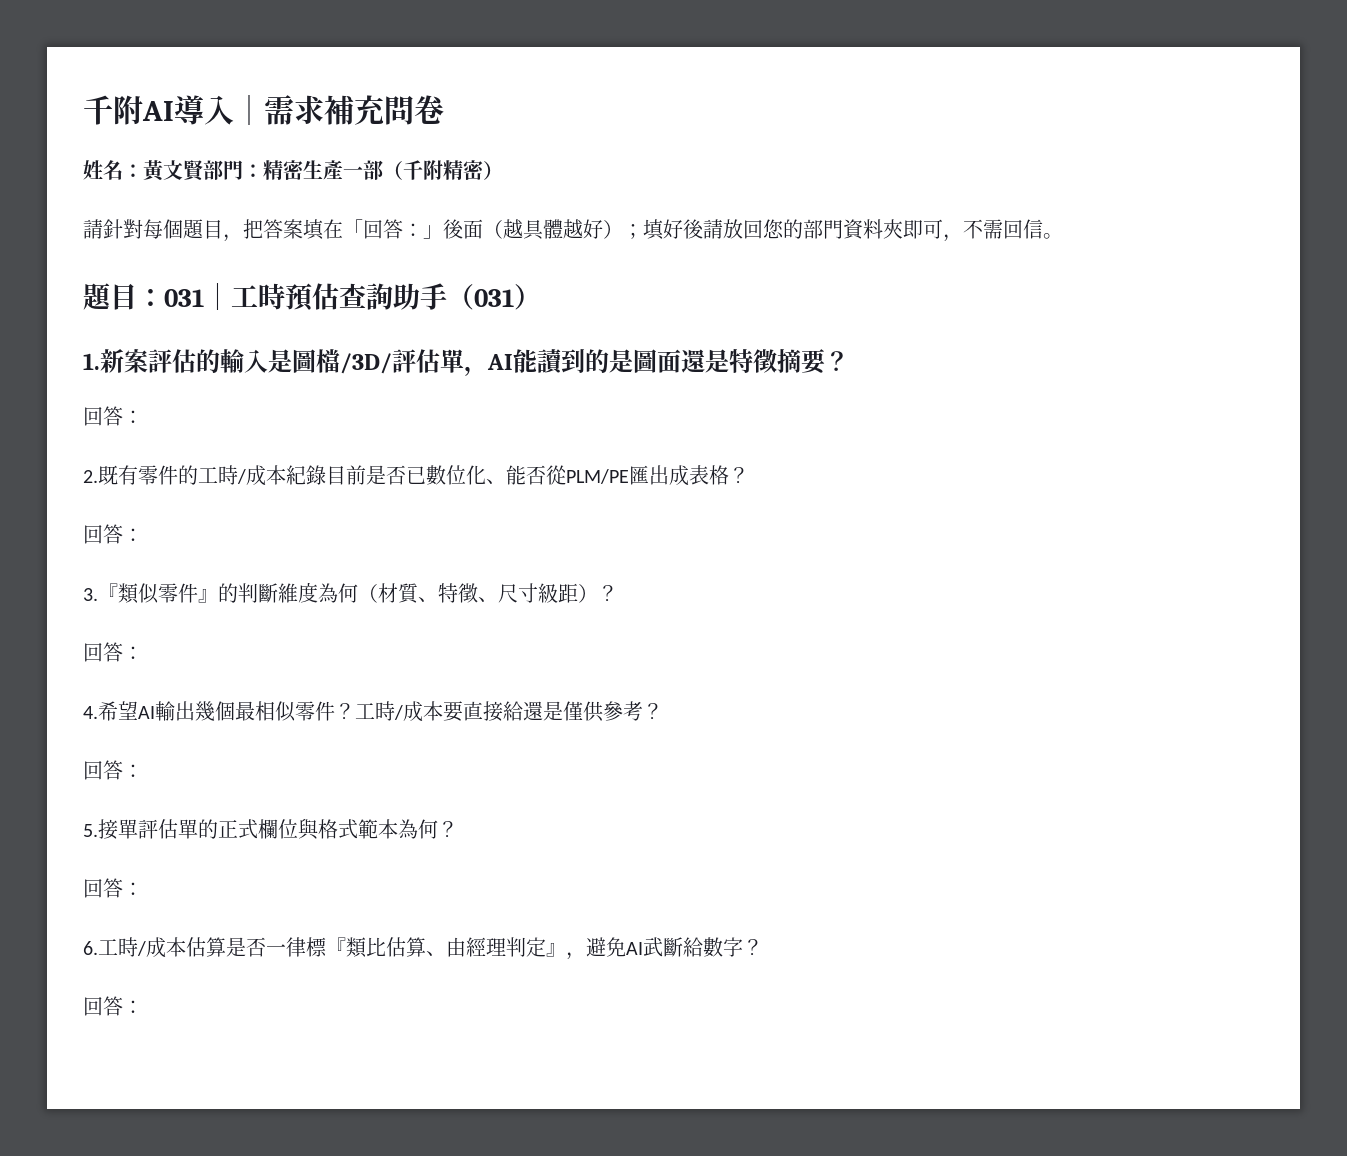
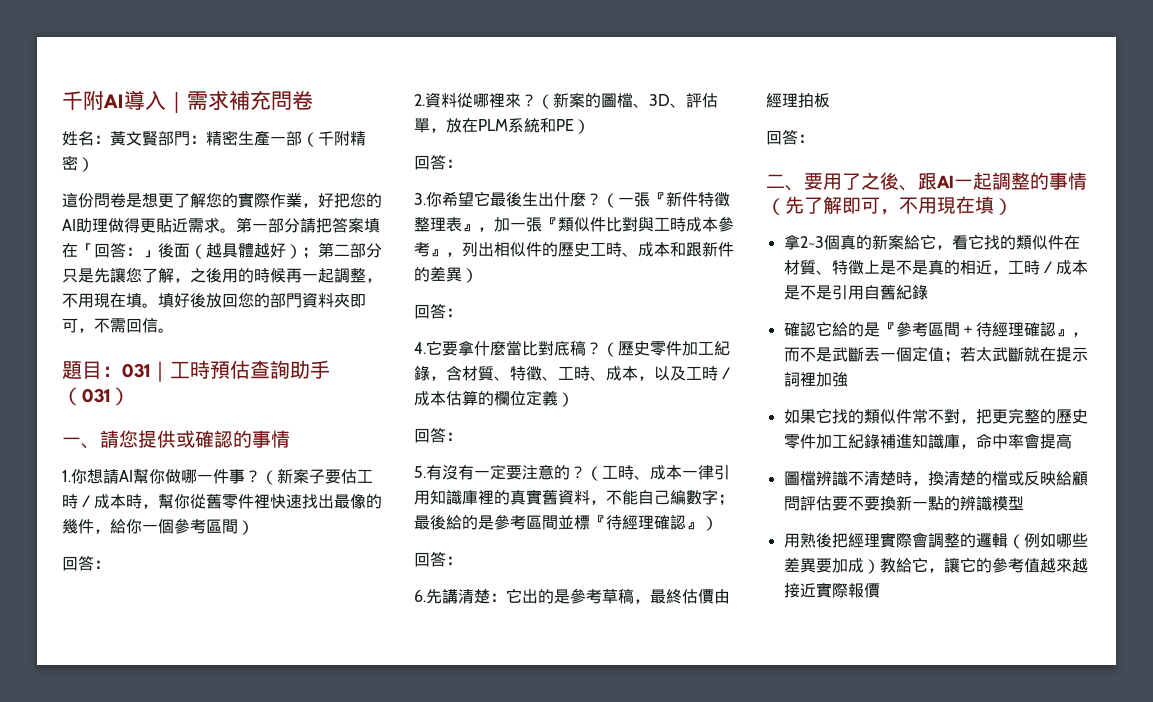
[83,219,243,242] 請針對每個題目， -> [62,192,382,208] [62,217,316,233] 這份問卷是想更了解您的實際作業，好把您的AI助理做得更貼近需求。第一部分請
[643,219,723,240] 填好後請 -> [318,242,382,258] [62,267,382,283] [62,293,206,308] 第二部分只是先讓您了解，之後用的時候再一起調整，不用現在填。填好後
[83,349,849,376] [83,406,143,426] [83,465,749,486] [83,524,143,544] [83,582,618,604] [83,642,143,662] [83,701,663,722] [83,760,143,780] [83,818,458,840] [83,878,143,898] [83,937,763,960] [83,996,143,1016] 1.新案評估的輸入是圖檔/3D/評估單，AI能讀到的是圖面還是特徵摘要？ // 回答： // 2.既有零件的工時/成本紀錄目前是否已數位化、能否從PLM/PE匯出成表格？ // 回答： // 3.『類似零件』的判斷維度為何（材質、特徵、尺寸級距）？ // 回答： // 4.希望AI輸出幾個最相似零件？工時/成本要直接給還是僅供參考？ // 回答： // 5.接單評估單的正式欄位與格式範本為何？ // 回答： // 6.工時/成本估算是否一律標『類比估算、由經理判定』，避免AI武斷給數字？ // 回答： -> [62,430,290,449] [62,468,373,485] [62,494,382,509] [62,518,254,535] [62,555,110,571] [414,92,718,109] [414,118,590,134] [414,154,462,170] [414,191,730,208] [414,216,734,232] [414,241,734,257] [414,266,478,283] [414,303,462,319] [414,340,730,357] [414,365,734,381] [414,390,574,407] [414,427,462,443] [414,464,730,481] [414,489,734,506] [414,514,718,531] [414,551,462,567] [414,588,730,604] [766,93,830,108] [766,129,814,145] [766,172,1087,191] [766,196,1013,215] [783,234,1080,250] [783,260,1088,275] [783,284,928,300] [783,321,1088,337] [783,346,1088,363] [783,371,848,387] [783,408,1088,424] [783,433,1072,449] [783,470,1088,486] [783,495,1024,511] [783,532,1088,549] [783,557,1088,574] [783,582,880,598] 一、請您提供或確認的事情 // 1.你想請AI幫你做哪一件事？（新案子要估工時／成本時，幫你從舊零件裡快速找出最像的幾件，給你一個參考區間） // 回答： // 2.資料從哪裡來？（新案的圖檔、3D、評估單，放在PLM系統和PE） // 回答： // 3.你希望它最後生出什麼？（一張『新件特徵整理表』，加一張『類似件比對與工時成本參考』，列出相似件的歷史工時、成本和跟新件的差異） // 回答： // 4.它要拿什麼當比對底稿？（歷史零件加工紀錄，含材質、特徵、工時、成本，以及工時／成本估算的欄位定義） // 回答： // 5.有沒有一定要注意的？（工時、成本一律引用知識庫裡的真實舊資料，不能自己編數字；最後給的是參考區間並標『待經理確認』） // 回答： // 6.先講清楚：它出的是參考草稿，最終估價由經理拍板 // 回答： // 二、要用了之後、跟AI一起調整的事情（先了解即可，不用現在填） // 拿2~3個真的新案給它，看它找的類似件在材質、特徵上是不是真的相近，工時／成本是不是引用自舊紀錄 // 確認它給的是『參考區間＋待經理確認』，而不是武斷丟一個定值；若太武斷就在提示詞裡加強 // 如果它找的類似件常不對，把更完整的歷史零件加工紀錄補進知識庫，命中率會提高 // 圖檔辨識不清楚時，換清楚的檔或反映給顧問評估要不要換新一點的辨識模型 // 用熟後把經理實際會調整的邏輯（例如哪些差異要加成）教給它，讓它的參考值越來越接近實際報價

